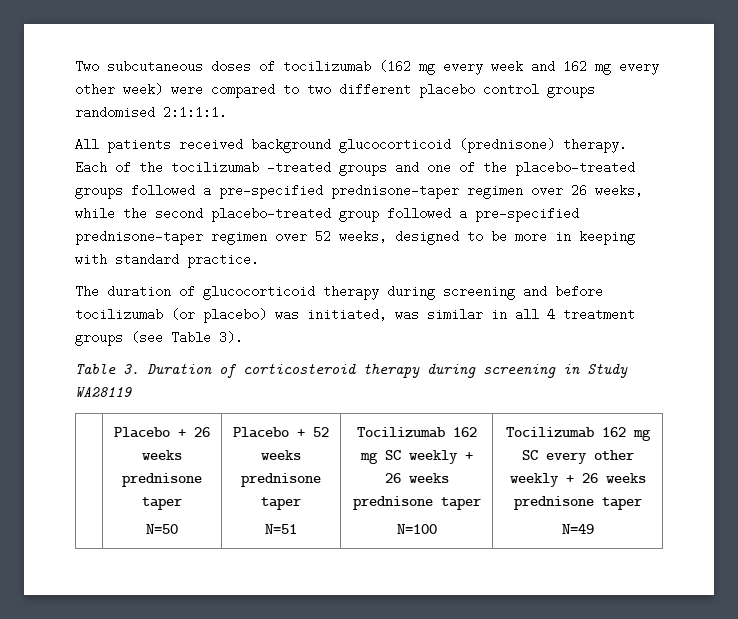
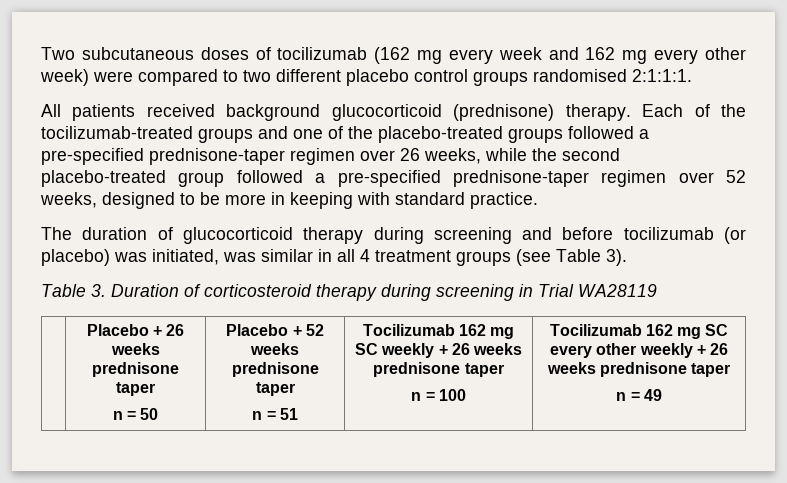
[171,161,331,174] tocilizumab -treated -> [41,126,193,139] tocilizumab-treated
[587,364,628,378] Study -> [538,284,574,297] Trial
[146,524,178,534] N=50 -> [112,408,159,420] n = 50
[265,524,297,534] N=51 -> [252,408,298,420] n = 51
[396,524,437,534] N=100 -> [411,389,466,401] n = 100
[561,524,594,534] N=49 -> [616,389,662,401] n = 49

